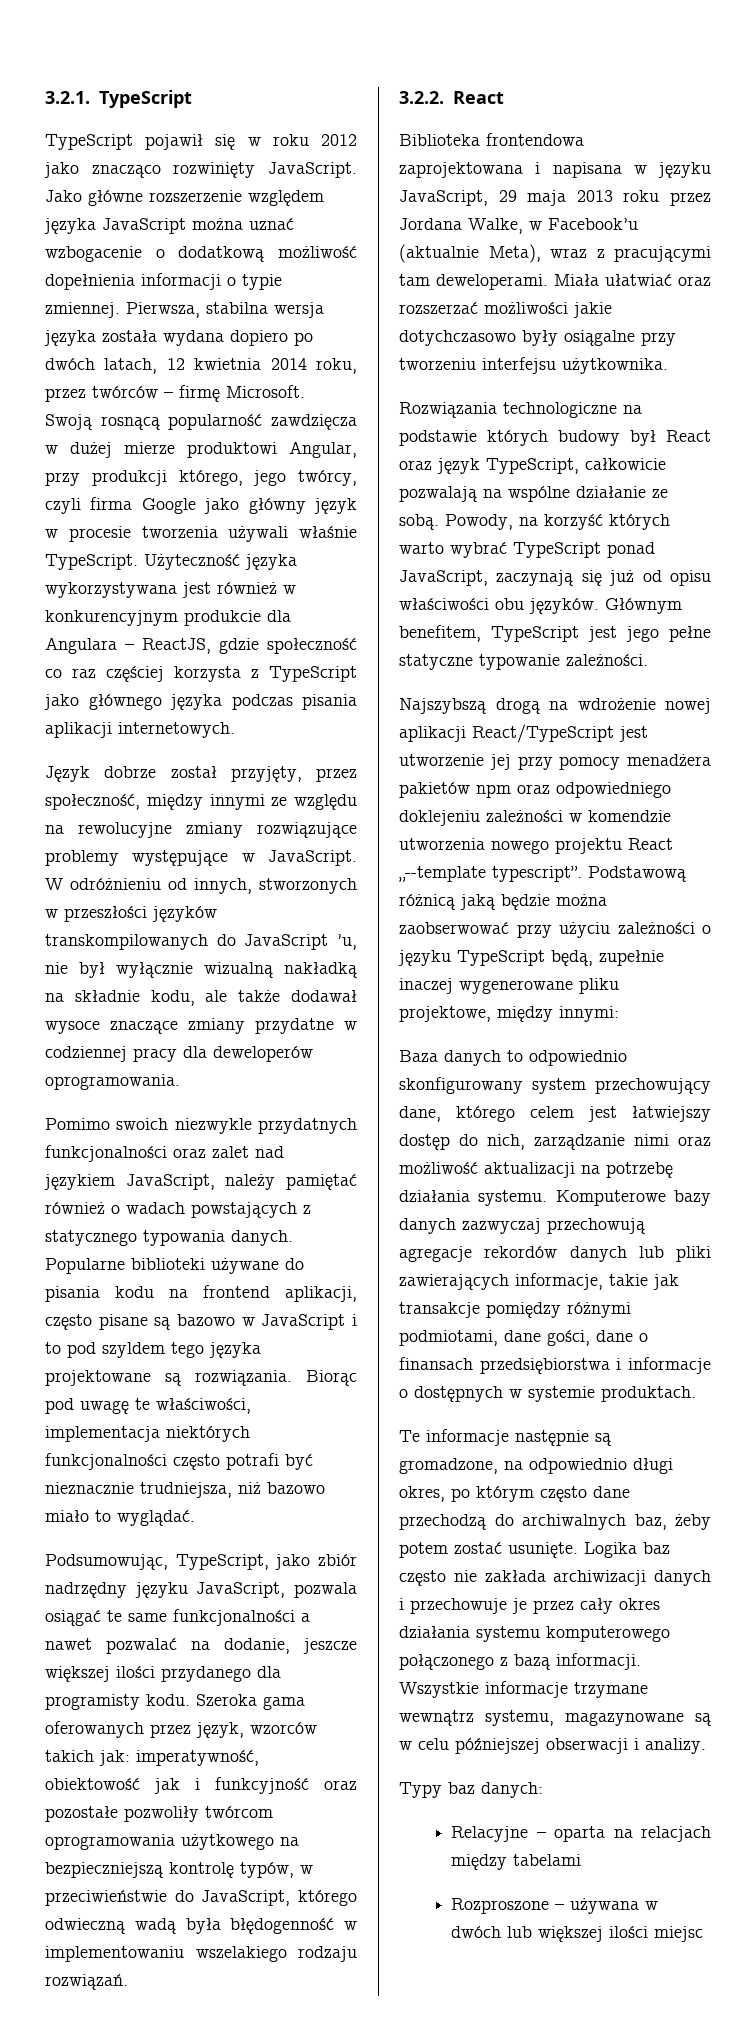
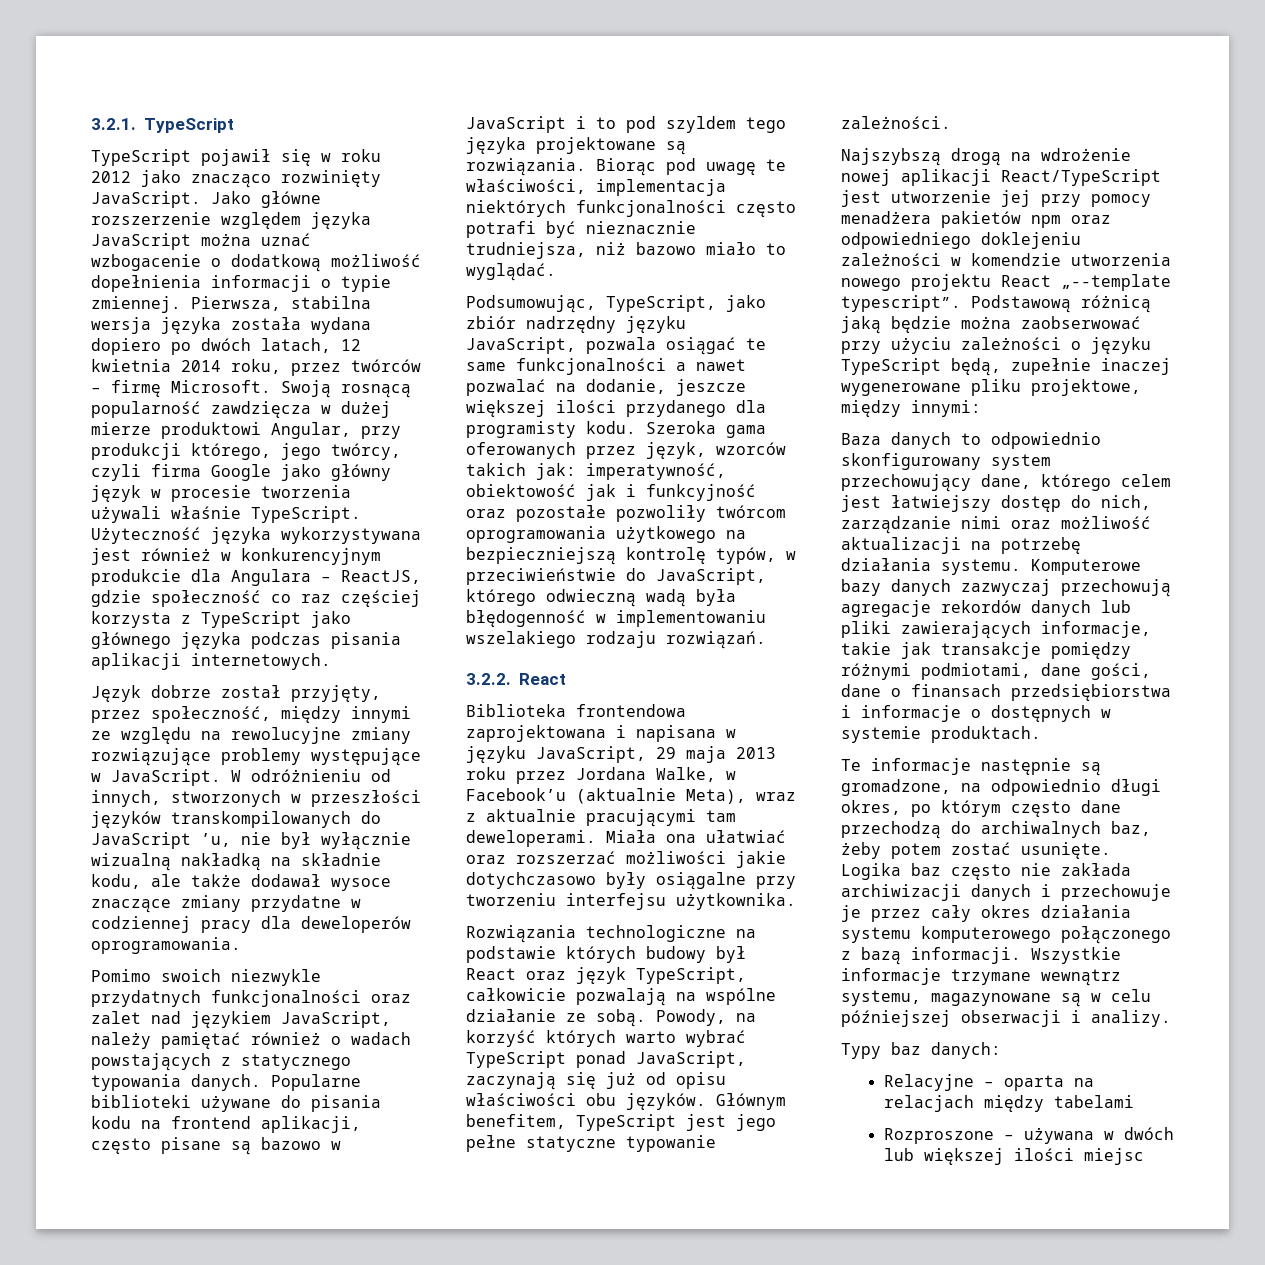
(605, 253) none -> [486,809,576,822] aktualnie
(599, 280) none -> [666,834,696,843] ona

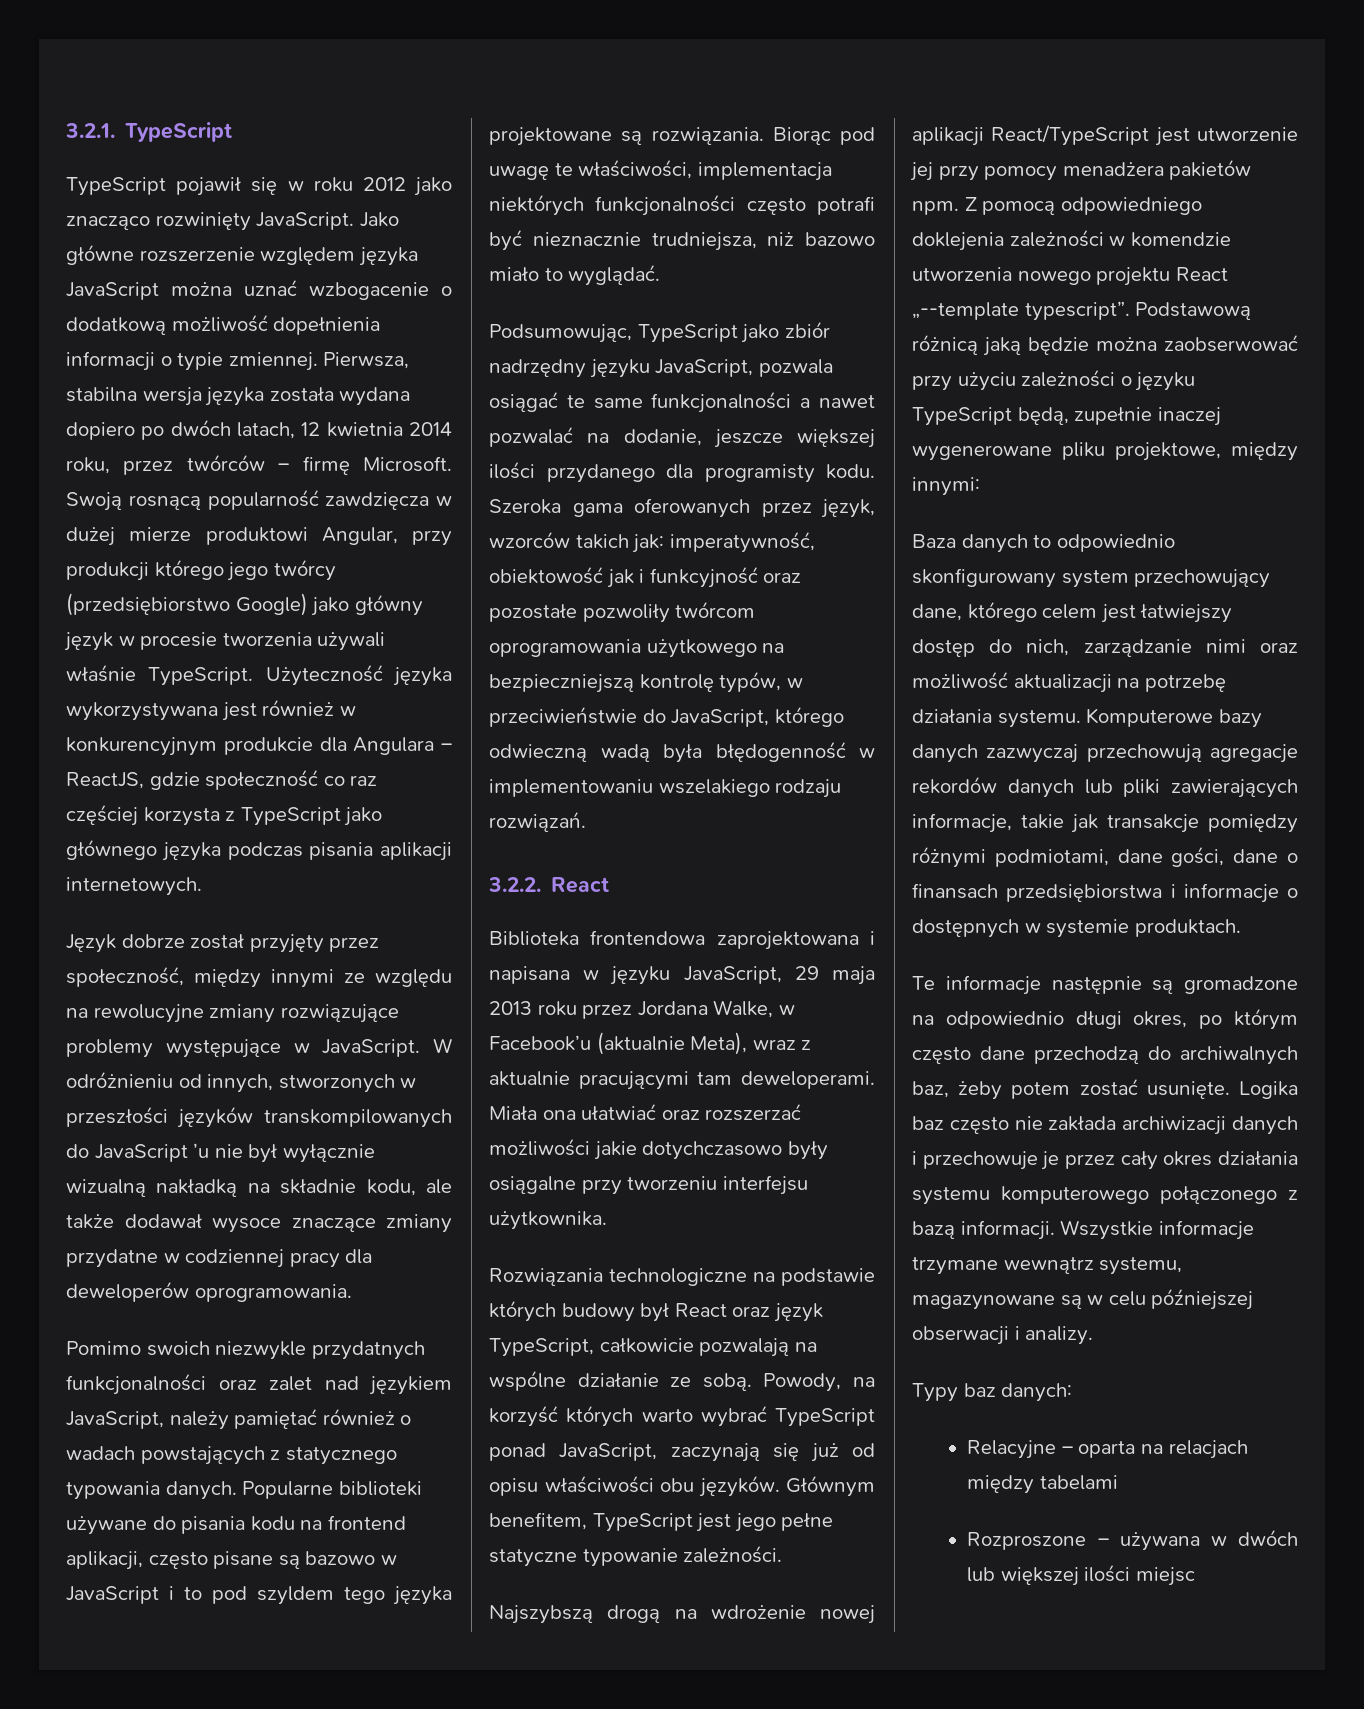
[191,443,401,460] [91,464,271,481] którego, jego twórcy, czyli firma Google -> [154,559,336,581] [66,593,308,616] którego jego twórcy (przedsiębiorstwo Google)
[291,685,381,702] przyjęty, -> [249,934,324,953] przyjęty
[201,833,231,847] ’u, -> [193,1143,210,1158] ’u
[606,295,716,312] TypeScript, -> [637,324,738,343] TypeScript
[1031,215,1111,228] [841,232,1081,249] npm oraz odpowiedniego doklejeniu -> [912,197,1202,215] [912,232,1004,251] npm. Z pomocą odpowiedniego doklejenia
[841,779,951,796] gromadzone, -> [1184,976,1298,994] gromadzone

